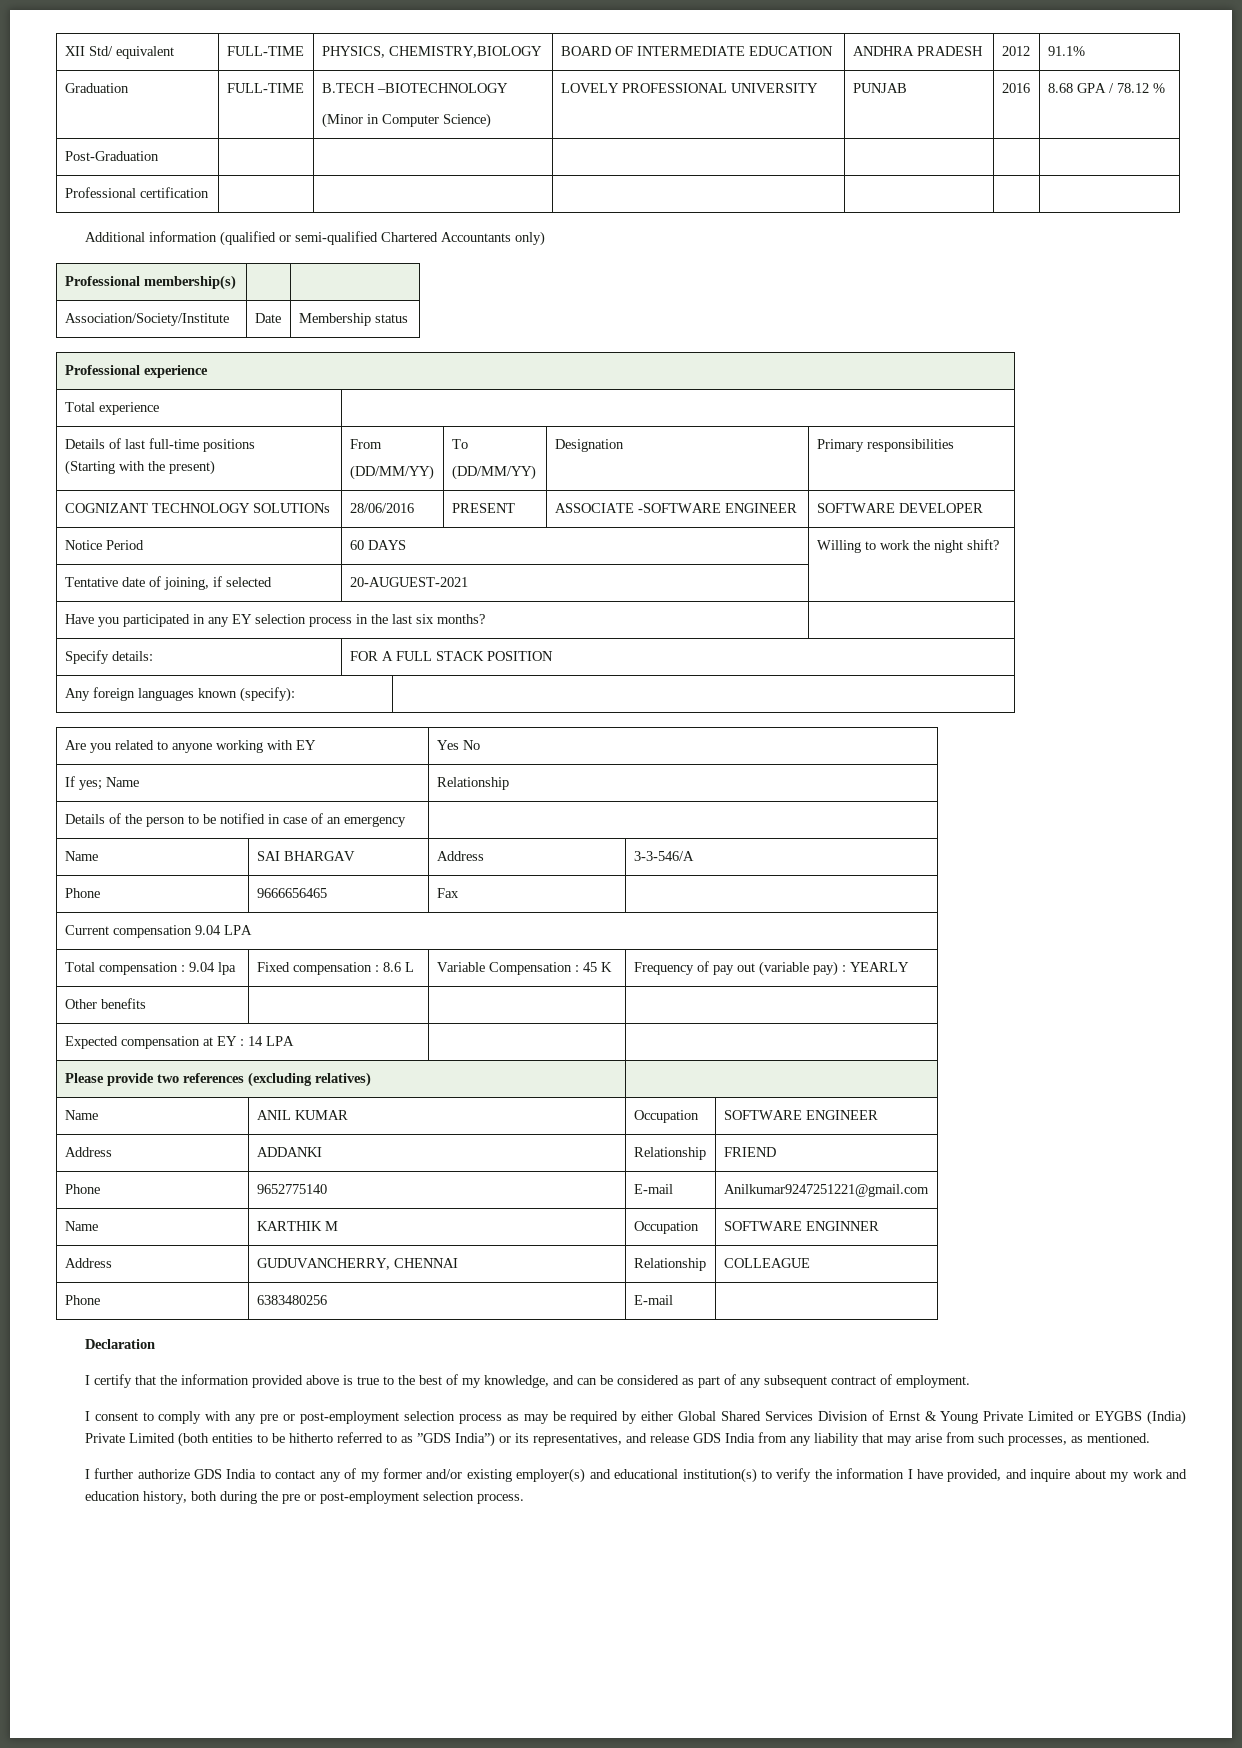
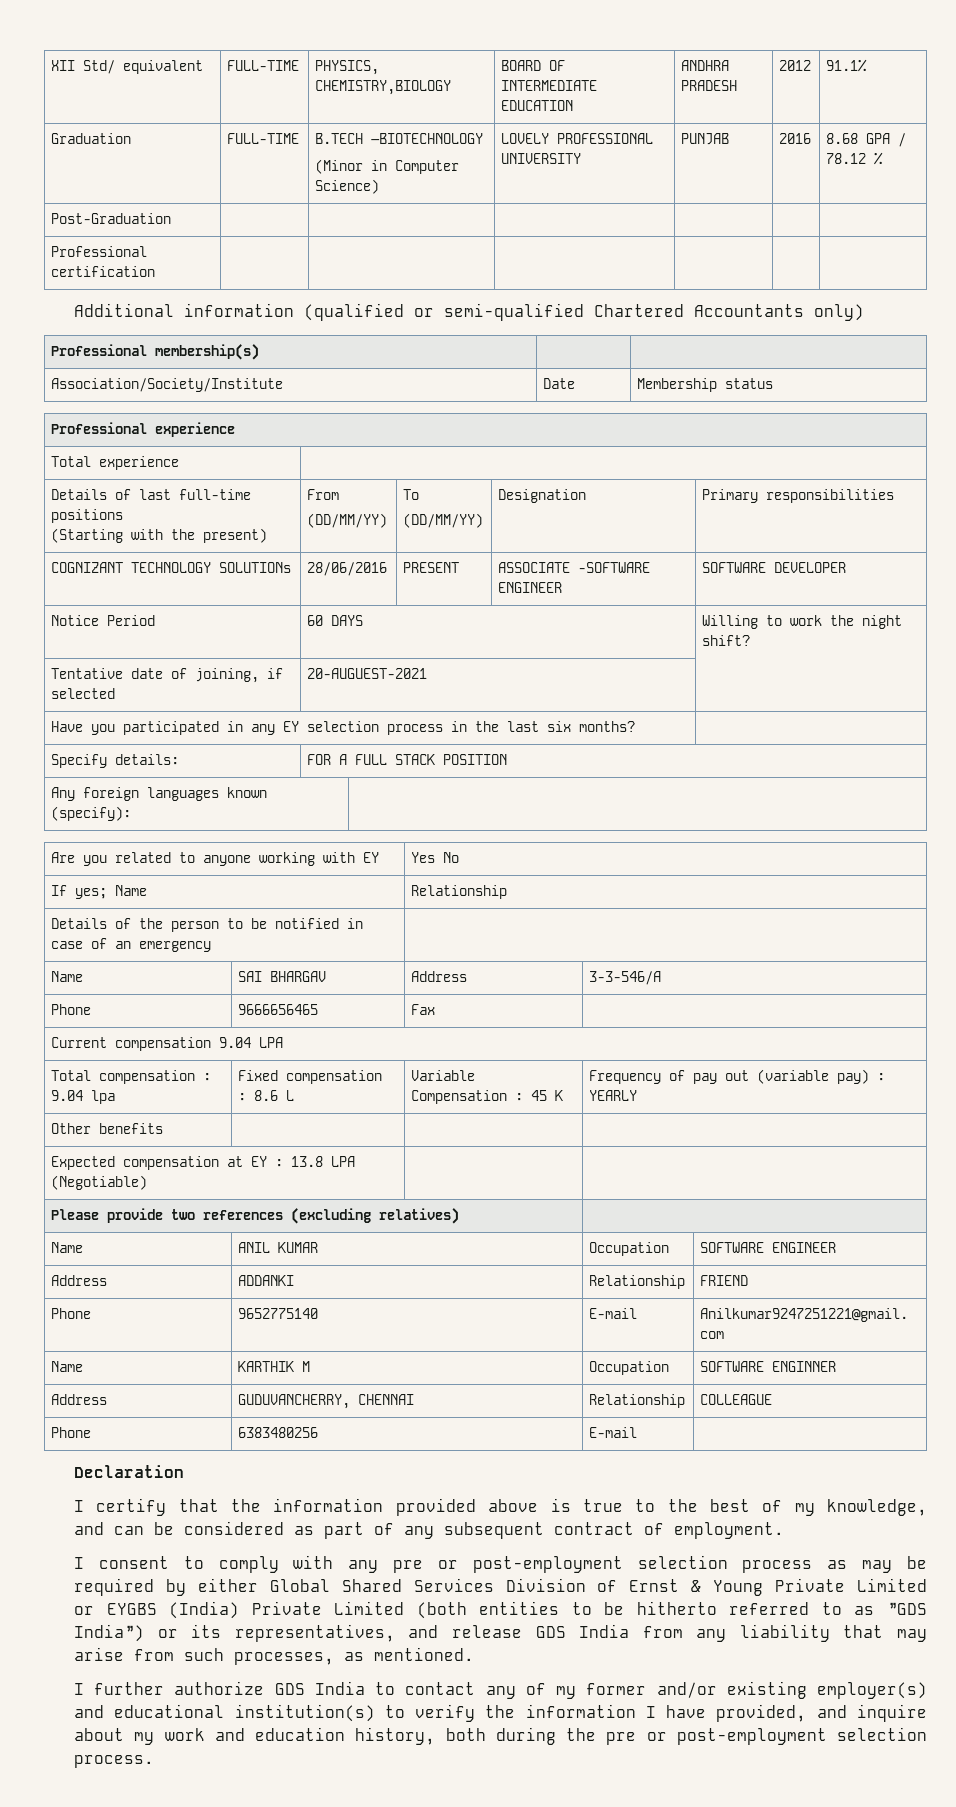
[247,1036,294,1046] 14 LPA -> [291,1156,356,1167] [51,1175,148,1190] 13.8 LPA (Negotiable)

